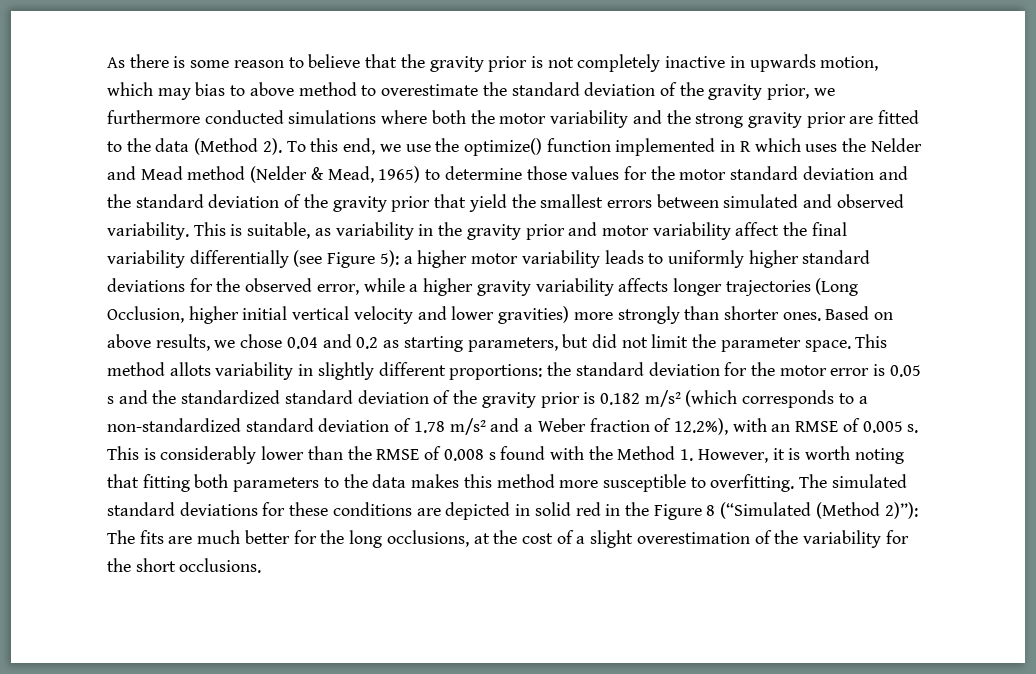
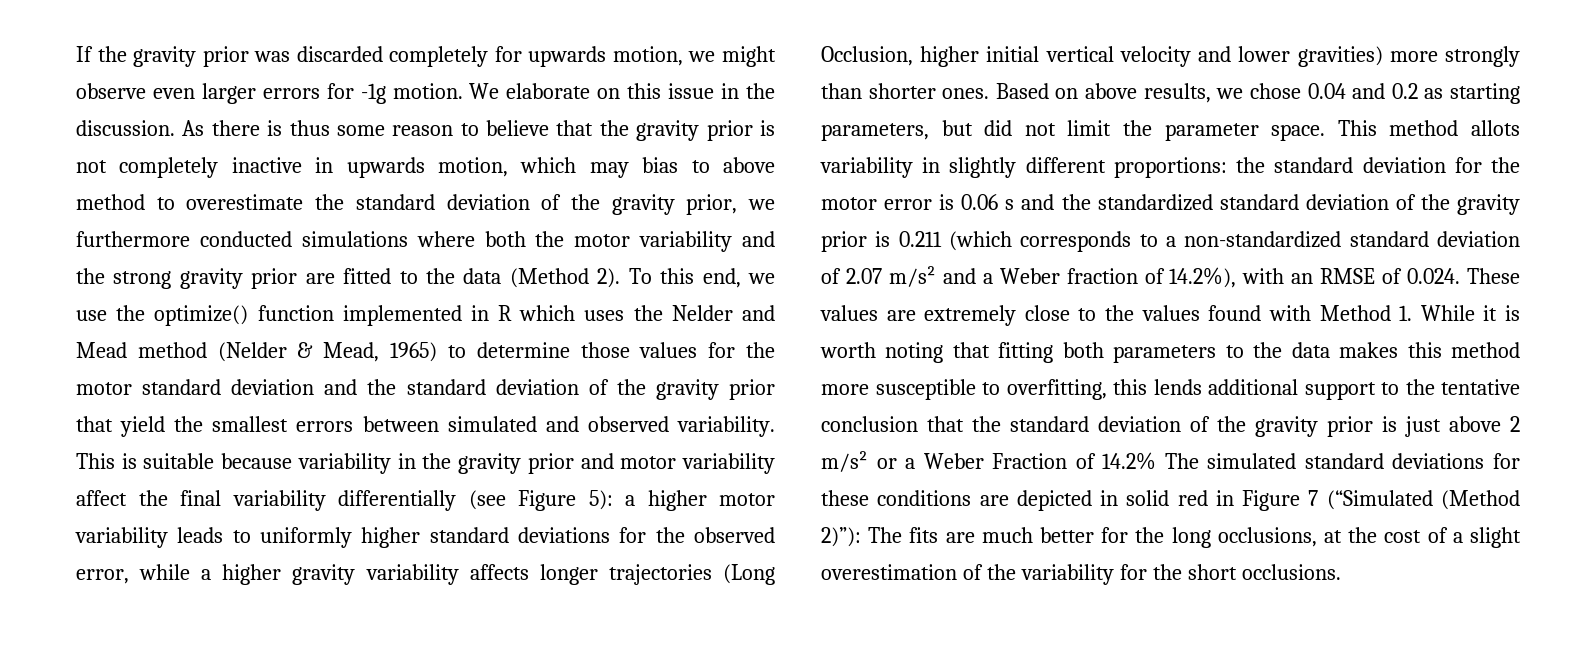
(107, 62) none -> [76,46,776,67] [76,83,775,104] [76,120,175,136] If the gravity prior was discarded completely for upwards motion, we might observe even larger errors for -1g motion. We elaborate on this issue in the discussion.
(186, 62) none -> [289,120,330,136] thus
[247,222,331,239] suitable, as -> [143,453,293,469] suitable because
[889,365,921,377] 0.05 -> [961,194,999,210] 0.06
[599,390,681,407] 0.182 m/s² -> [898,231,942,247] 0.211
[413,421,445,433] 1.78 -> [845,268,882,284] 2.07
[673,418,728,435] 12.2%), -> [1169,267,1237,288] 14.2%),
[862,421,919,433] [107,446,496,464] 0.005 s. This is considerably lower than the RMSE of 0.008 s -> [1407,268,1520,284] [820,305,1200,326] 0.024. These values are extremely close to the values
[588,446,613,460] the -> (1311, 313) none
[697,449,768,463] However, -> [1420,305,1475,321] While
[710,474,795,492] overfitting. -> [1006,379,1520,400] [821,416,1520,437] [821,451,1157,472] overfitting, this lends additional support to the tentative conclusion that the standard deviation of the gravity prior is just above 2 m/s² or a Weber Fraction of 14.2%
[624,502,716,520] the Figure 8 -> [1242,490,1319,511] Figure 7

